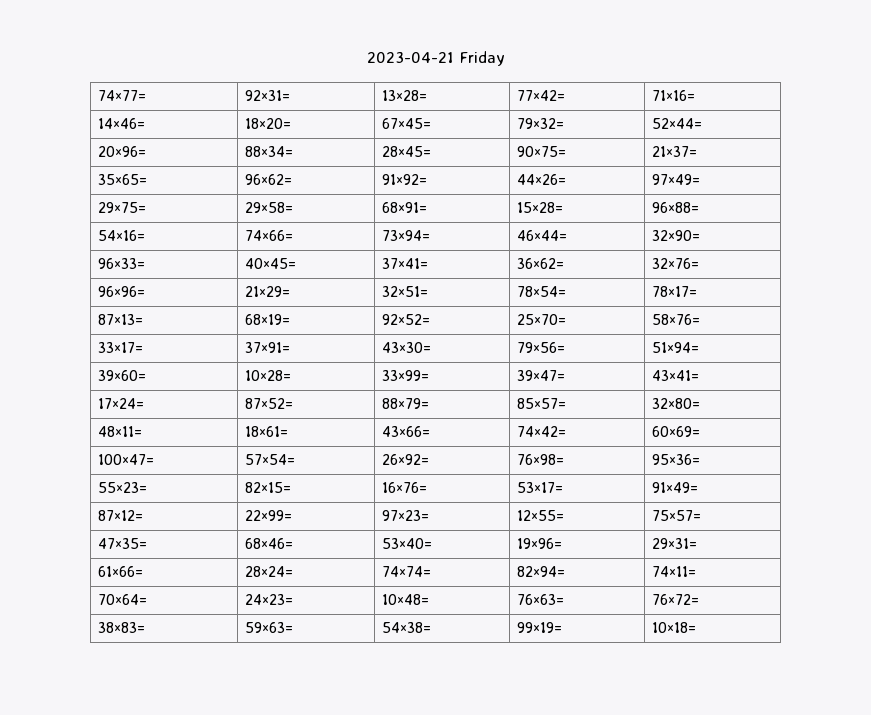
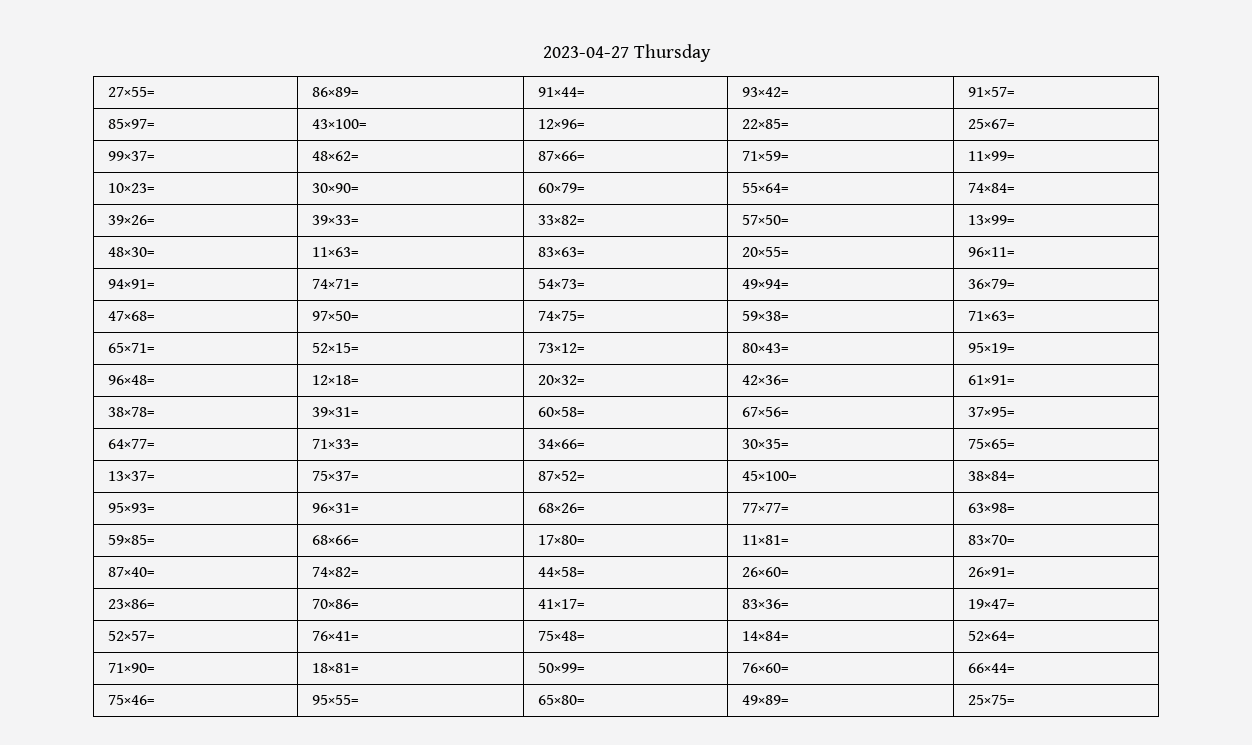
[366,51,505,66] [97,90,146,101] [244,90,290,101] [381,90,427,101] [516,90,565,101] [651,90,695,101] [97,118,145,129] [244,118,291,129] [381,118,431,129] [516,118,564,129] [651,118,702,129] [97,146,146,157] [244,146,293,157] [381,146,431,157] [516,146,566,157] [651,146,697,157] [97,174,147,185] [244,174,292,185] [381,174,427,185] [516,174,566,185] [651,174,700,185] [97,202,146,213] [244,202,293,213] [381,202,427,213] [516,202,563,213] [651,202,699,213] [97,230,145,241] [244,230,293,241] [381,230,430,241] [516,230,567,241] [651,230,700,241] [97,258,145,269] [244,258,296,269] [381,258,428,269] [516,258,564,269] [651,258,699,269] [97,286,145,297] [244,286,290,297] [381,286,428,297] [516,286,566,297] [651,286,697,297] [97,314,143,325] [244,314,290,325] [381,314,430,325] [516,314,566,325] [651,314,700,325] [97,342,143,353] [244,342,290,353] [381,342,431,353] [516,342,565,353] [651,342,699,353] [97,370,146,381] [244,370,291,381] [381,370,429,381] [516,370,565,381] [651,370,699,381] [97,398,144,409] [244,398,293,409] [381,398,429,409] [516,398,566,409] [651,398,700,409] [97,426,142,437] [244,426,288,437] [381,426,430,437] [516,426,566,437] [651,426,700,437] [97,454,154,465] [244,454,295,465] [381,454,429,465] [516,454,564,465] [651,454,700,465] [97,482,147,493] [244,482,291,493] [381,482,427,493] [516,482,563,493] [651,482,698,493] [97,510,143,521] [244,510,292,521] [381,510,429,521] [516,510,564,521] [651,510,701,521] [97,538,147,549] [244,538,293,549] [381,538,432,549] [516,538,562,549] [651,538,697,549] [97,566,143,577] [244,566,293,577] [381,566,431,577] [516,566,565,577] [651,566,696,577] [97,594,147,605] [244,594,293,605] [381,594,429,605] [516,594,564,605] [651,594,699,605] [97,622,145,633] [244,622,293,633] [381,622,431,633] [516,622,562,633] [651,622,696,633] 2023-04-21 Friday // 74×77= | 92×31= | 13×28= | 77×42= | 71×16= // 14×46= | 18×20= | 67×45= | 79×32= | 52×44= // 20×96= | 88×34= | 28×45= | 90×75= | 21×37= // 35×65= | 96×62= | 91×92= | 44×26= | 97×49= // 29×75= | 29×58= | 68×91= | 15×28= | 96×88= // 54×16= | 74×66= | 73×94= | 46×44= | 32×90= // 96×33= | 40×45= | 37×41= | 36×62= | 32×76= // 96×96= | 21×29= | 32×51= | 78×54= | 78×17= // 87×13= | 68×19= | 92×52= | 25×70= | 58×76= // 33×17= | 37×91= | 43×30= | 79×56= | 51×94= // 39×60= | 10×28= | 33×99= | 39×47= | 43×41= // 17×24= | 87×52= | 88×79= | 85×57= | 32×80= // 48×11= | 18×61= | 43×66= | 74×42= | 60×69= // 100×47= | 57×54= | 26×92= | 76×98= | 95×36= // 55×23= | 82×15= | 16×76= | 53×17= | 91×49= // 87×12= | 22×99= | 97×23= | 12×55= | 75×57= // 47×35= | 68×46= | 53×40= | 19×96= | 29×31= // 61×66= | 28×24= | 74×74= | 82×94= | 74×11= // 70×64= | 24×23= | 10×48= | 76×63= | 76×72= // 38×83= | 59×63= | 54×38= | 99×19= | 10×18= -> [542,44,711,62] [107,87,155,97] [311,87,359,97] [537,87,585,97] [741,87,789,97] [967,87,1015,97] [107,119,155,129] [311,119,367,129] [537,119,585,129] [741,119,789,129] [967,119,1015,129] [107,151,155,161] [311,151,359,161] [537,151,585,161] [741,151,789,161] [967,151,1015,161] [107,183,155,193] [311,183,359,193] [537,183,585,193] [741,183,789,193] [967,183,1015,193] [107,215,155,225] [311,215,359,225] [537,215,585,225] [741,215,789,225] [967,215,1015,225] [107,247,155,257] [311,247,359,257] [537,247,585,257] [741,247,789,257] [967,247,1015,257] [107,279,155,289] [311,279,359,289] [537,279,585,289] [741,279,789,289] [967,279,1015,289] [107,311,155,321] [311,311,359,321] [537,311,585,321] [741,311,789,321] [967,311,1015,321] [107,343,155,353] [311,343,359,353] [537,343,585,353] [741,343,789,353] [967,343,1015,353] [107,375,155,385] [311,375,359,385] [537,375,585,385] [741,375,789,385] [967,375,1015,385] [107,407,155,417] [311,407,359,417] [537,407,585,417] [741,407,789,417] [967,407,1015,417] [107,439,155,449] [311,439,359,449] [537,439,585,449] [741,439,789,449] [967,439,1015,449] [107,471,155,481] [311,471,359,481] [537,471,585,481] [741,471,797,481] [967,471,1015,481] [107,503,155,513] [311,503,359,513] [537,503,585,513] [741,503,789,513] [967,503,1015,513] [107,535,155,545] [311,535,359,545] [537,535,585,545] [741,535,789,545] [967,535,1015,545] [107,567,155,577] [311,567,359,577] [537,567,585,577] [741,567,789,577] [967,567,1015,577] [107,599,155,609] [311,599,359,609] [537,599,585,609] [741,599,789,609] [967,599,1015,609] [107,631,155,641] [311,631,359,641] [537,631,585,641] [741,631,789,641] [967,631,1015,641] [107,663,155,673] [311,663,359,673] [537,663,585,673] [741,663,789,673] [967,663,1015,673] [107,695,155,705] [311,695,359,705] [537,695,585,705] [741,695,789,705] [967,695,1015,705] 2023-04-27 Thursday // 27×55= | 86×89= | 91×44= | 93×42= | 91×57= // 85×97= | 43×100= | 12×96= | 22×85= | 25×67= // 99×37= | 48×62= | 87×66= | 71×59= | 11×99= // 10×23= | 30×90= | 60×79= | 55×64= | 74×84= // 39×26= | 39×33= | 33×82= | 57×50= | 13×99= // 48×30= | 11×63= | 83×63= | 20×55= | 96×11= // 94×91= | 74×71= | 54×73= | 49×94= | 36×79= // 47×68= | 97×50= | 74×75= | 59×38= | 71×63= // 65×71= | 52×15= | 73×12= | 80×43= | 95×19= // 96×48= | 12×18= | 20×32= | 42×36= | 61×91= // 38×78= | 39×31= | 60×58= | 67×56= | 37×95= // 64×77= | 71×33= | 34×66= | 30×35= | 75×65= // 13×37= | 75×37= | 87×52= | 45×100= | 38×84= // 95×93= | 96×31= | 68×26= | 77×77= | 63×98= // 59×85= | 68×66= | 17×80= | 11×81= | 83×70= // 87×40= | 74×82= | 44×58= | 26×60= | 26×91= // 23×86= | 70×86= | 41×17= | 83×36= | 19×47= // 52×57= | 76×41= | 75×48= | 14×84= | 52×64= // 71×90= | 18×81= | 50×99= | 76×60= | 66×44= // 75×46= | 95×55= | 65×80= | 49×89= | 25×75=

